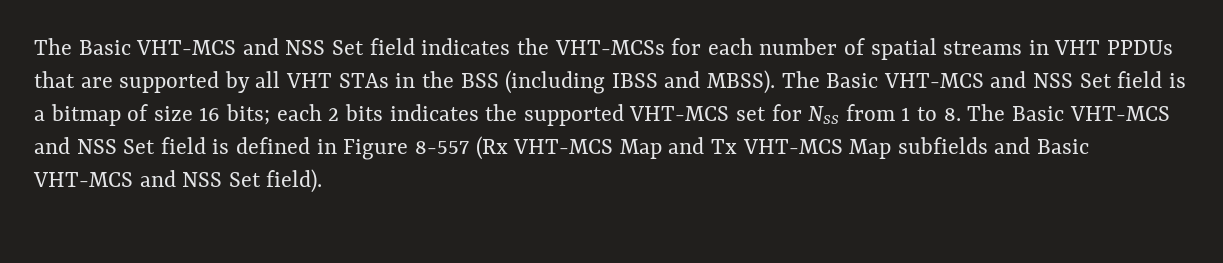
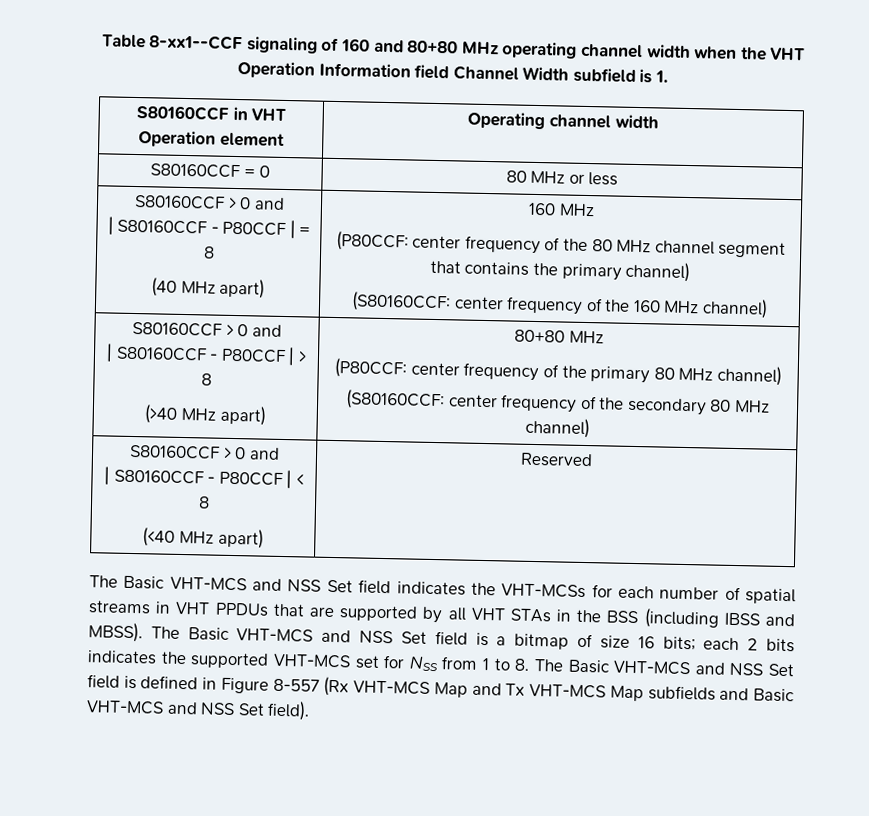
(34, 46) none -> [101,34,806,61] [236,60,669,84] [135,105,287,122] [138,130,285,148] [467,111,659,130] [150,163,270,179] [505,170,619,186] [134,195,285,210] [107,216,311,239] [202,246,215,259] [150,277,266,299] [528,202,595,217] [335,230,787,258] [429,260,691,283] [350,291,769,319] [132,321,282,337] [106,343,307,366] [200,373,212,386] [144,404,266,426] [514,329,604,344] [334,358,782,386] [344,389,771,416] [524,417,590,439] [129,444,280,460] [104,466,304,489] [197,496,210,509] [142,527,264,549] [520,452,593,468] Table 8-xx1--CCF signaling of 160 and 80+80 MHz operating channel width when the VHT Operation Information field Channel Width subfield is 1. // S80160CCF in VHT Operation element | Operating channel width // S80160CCF = 0 | 80 MHz or less // S80160CCF > 0 and // | S80160CCF - P80CCF | = 8 // (40 MHz apart) | 160 MHz // (P80CCF: center frequency of the 80 MHz channel segment that contains the primary channel) // (S80160CCF: center frequency of the 160 MHz channel) // S80160CCF > 0 and // | S80160CCF - P80CCF | > 8 // (>40 MHz apart) | 80+80 MHz // (P80CCF: center frequency of the primary 80 MHz channel) // (S80160CCF: center frequency of the secondary 80 MHz channel) // S80160CCF > 0 and // | S80160CCF - P80CCF | < 8 // (<40 MHz apart) | Reserved //

